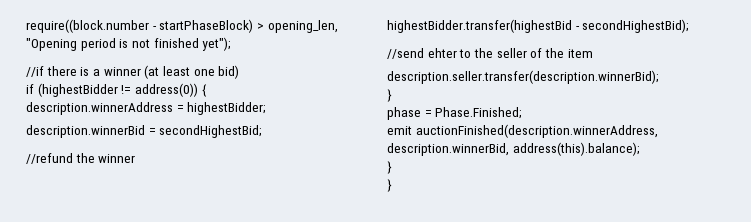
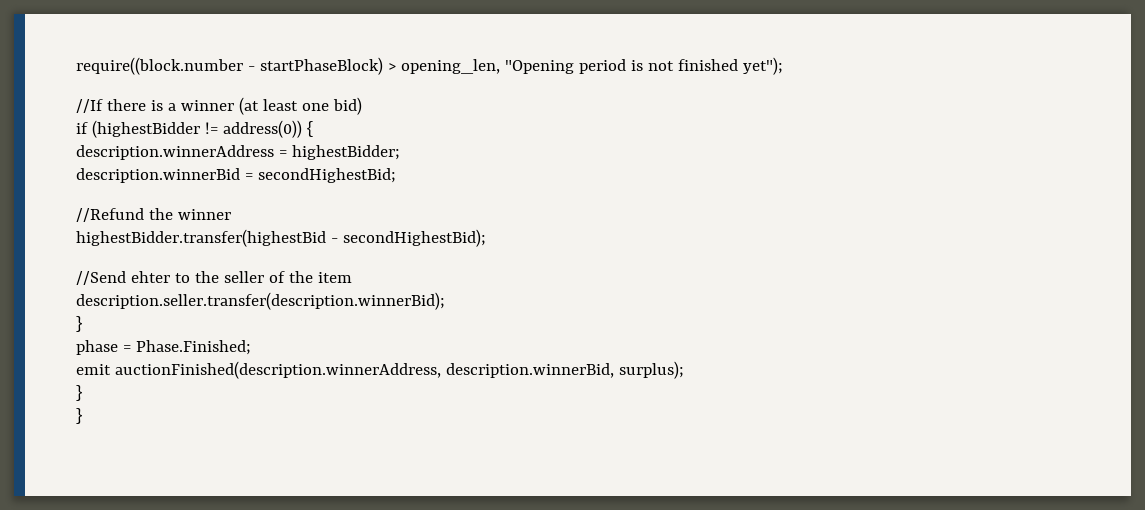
[26,66,44,77] //if -> [76,99,103,113] //If
[26,153,73,164] //refund -> [76,208,144,222] //Refund
[387,48,424,59] //send -> [76,271,126,285] //Send
[512,142,640,156] address(this).balance); -> [618,361,684,379] surplus);

